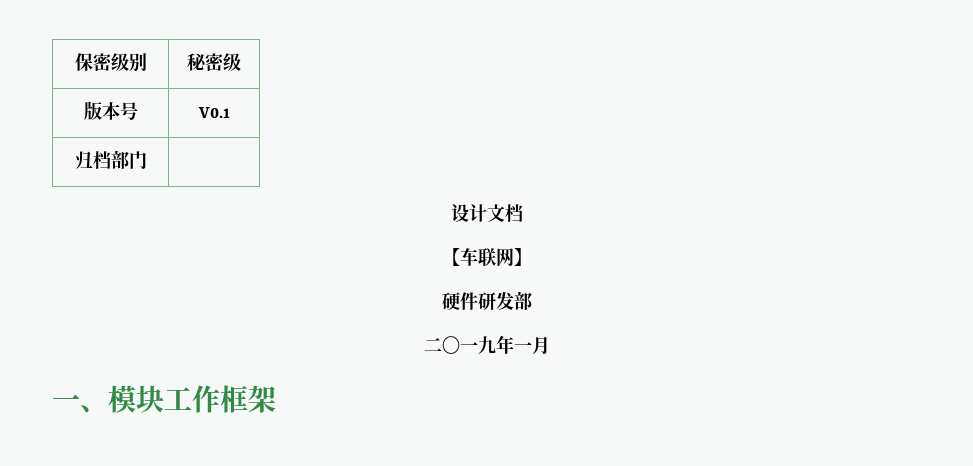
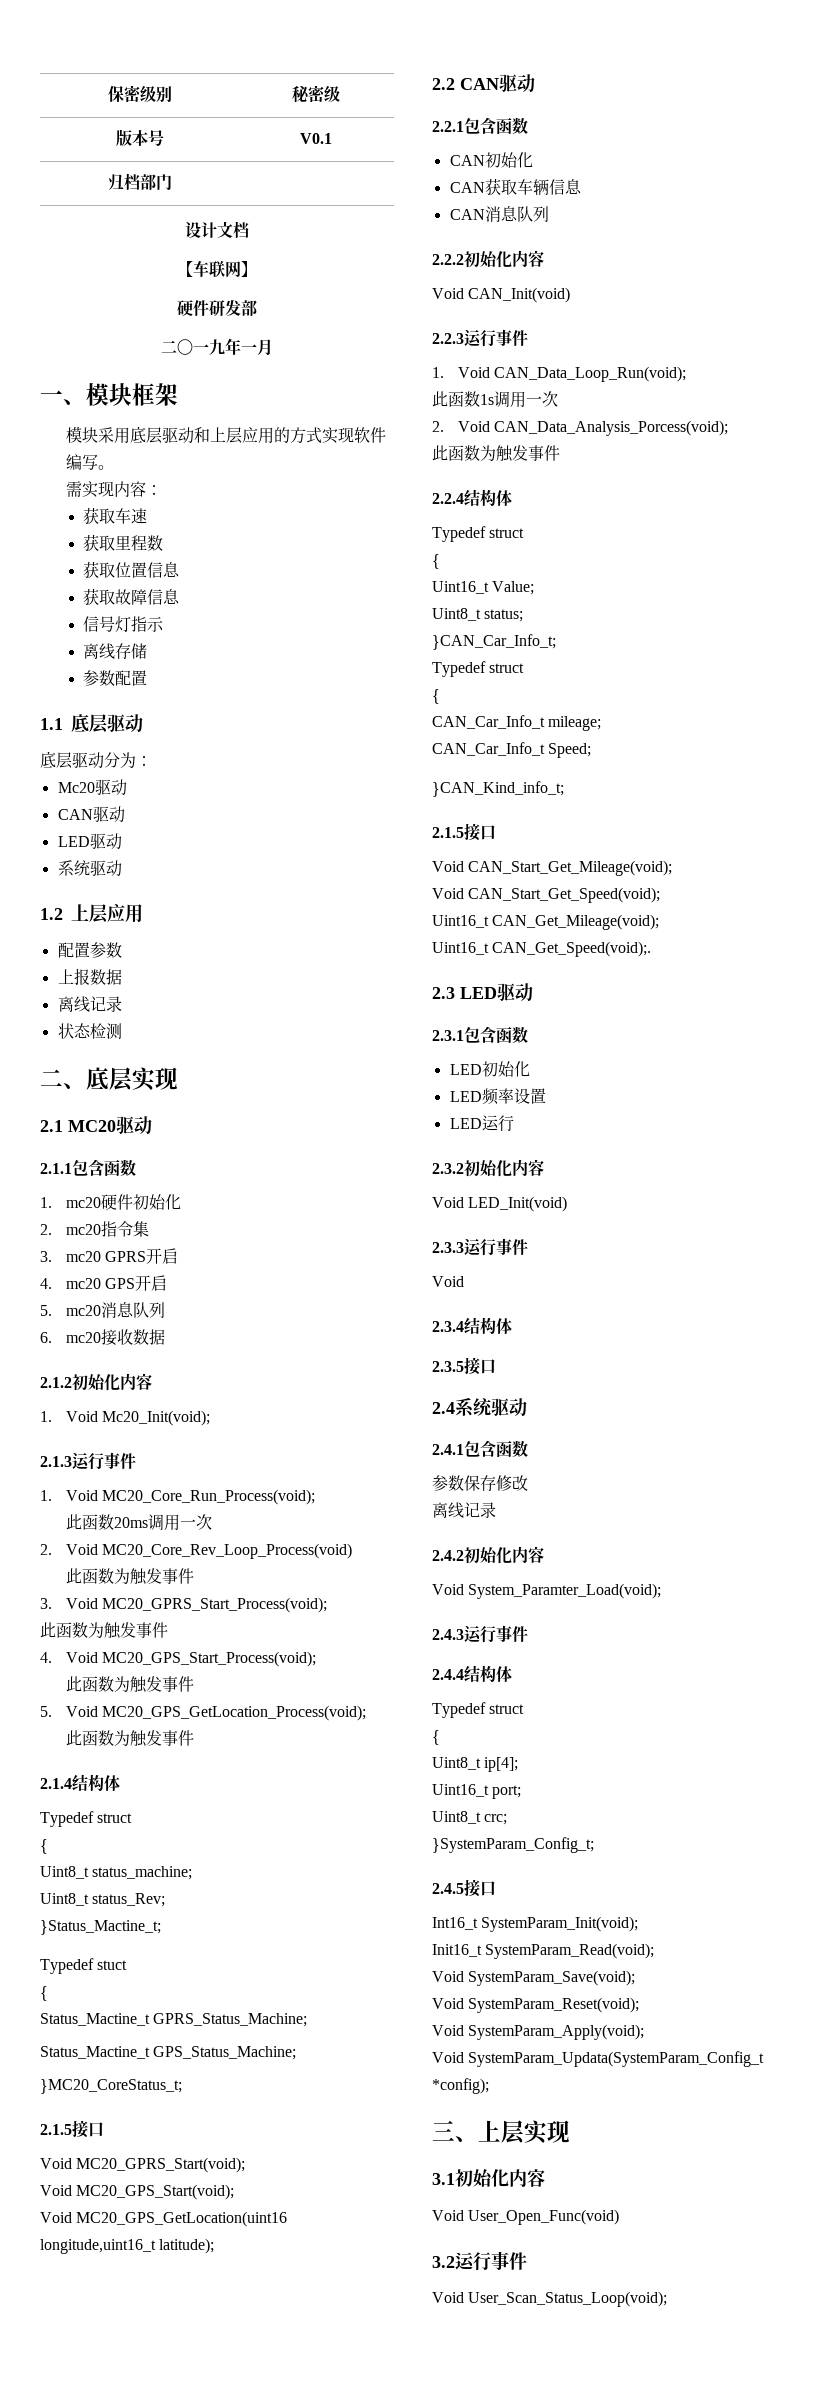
[164,385,220,413] 工作 -> (132, 394) none
(276, 399) none -> [65,426,386,444] [65,454,114,470] [65,481,162,498] [83,507,148,524] [83,534,164,551] [83,561,181,578] [83,588,181,605] [83,616,165,632] [83,643,148,659] [83,670,148,686] [40,714,143,733] [40,751,152,769] [57,779,127,796] [57,806,125,823] [57,833,122,850] [57,860,122,877] [40,904,143,923] [57,942,122,958] [57,968,122,985] [57,996,122,1012] [57,1023,122,1039] [40,1067,178,1091] [40,1116,152,1134] [40,1159,136,1177] [40,1194,181,1210] [40,1221,149,1237] [40,1248,178,1264] [40,1275,167,1291] [40,1302,165,1318] [40,1329,165,1346] [40,1373,152,1391] [40,1410,210,1426] [40,1452,136,1470] [40,1489,315,1505] [65,1514,212,1531] [40,1543,352,1559] [65,1568,194,1585] [40,1597,327,1613] [40,1622,168,1639] [40,1651,316,1667] [65,1676,194,1693] [40,1705,366,1721] [65,1730,194,1747] [40,1774,120,1792] [40,1811,133,1827] [40,1839,48,1854] [40,1866,193,1880] [40,1893,166,1907] [40,1920,161,1935] [40,1958,128,1974] [40,1986,48,2001] [40,2013,308,2027] [40,2046,297,2060] [40,2079,182,2094] [40,2120,104,2138] [40,2157,246,2173] [40,2184,235,2200] [40,2211,288,2227] [40,2238,215,2254] [432,74,535,92] [432,117,528,135] [449,152,533,168] [449,178,582,196] [449,206,549,222] [432,250,544,268] [432,287,571,303] [432,329,528,347] [432,366,686,382] [432,391,558,408] [432,420,728,436] [432,445,560,462] [432,489,512,507] [432,526,525,542] [432,554,440,569] [432,581,535,595] [432,608,524,622] [432,634,556,650] [432,661,525,677] [432,689,440,704] [432,715,602,731] [432,742,592,758] [432,781,564,797] [432,823,496,841] [432,860,673,876] [432,887,661,903] [432,914,660,930] [432,941,652,957] [432,983,533,1001] [432,1026,528,1044] [449,1061,530,1077] [449,1088,546,1105] [449,1115,514,1132] [432,1159,544,1177] [432,1196,568,1212] [432,1238,528,1256] [432,1276,464,1287] [432,1317,512,1335] [432,1357,496,1375] [432,1397,527,1417] [432,1440,528,1458] [432,1475,528,1491] [432,1502,496,1518] [432,1546,544,1564] [432,1583,662,1599] [432,1625,528,1643] [432,1665,512,1683] [432,1702,525,1718] [432,1730,440,1745] [432,1757,519,1772] [432,1784,522,1799] [432,1811,508,1825] [432,1837,594,1853] [432,1879,496,1897] [432,1916,639,1932] [432,1943,655,1959] [432,1970,636,1986] [432,1997,640,2013] [432,2024,645,2040] [432,2051,765,2067] [432,2078,489,2094] [432,2120,570,2144] [432,2169,545,2187] [432,2209,620,2225] [432,2251,527,2271] [432,2291,668,2307] // 模块采用底层驱动和上层应用的方式实现软件编写。 // 需实现内容： // 获取车速 // 获取里程数 // 获取位置信息 // 获取故障信息 // 信号灯指示 // 离线存储 // 参数配置 // 1.1底层驱动 // 底层驱动分为： // Mc20驱动 // CAN驱动 // LED驱动 // 系统驱动 // 1.2上层应用 // 配置参数 // 上报数据 // 离线记录 // 状态检测 // 二、底层实现 // 2.1 MC20驱动 // 2.1.1包含函数 // 1. mc20硬件初始化 // 2. mc20指令集 // 3. mc20 GPRS开启 // 4. mc20 GPS开启 // 5. mc20消息队列 // 6. mc20接收数据 // 2.1.2初始化内容 // 1. Void Mc20_Init(void); // 2.1.3运行事件 // 1. Void MC20_Core_Run_Process(void); // 此函数20ms调用一次 // 2. Void MC20_Core_Rev_Loop_Process(void) // 此函数为触发事件 // 3. Void MC20_GPRS_Start_Process(void); // 此函数为触发事件 // 4. Void MC20_GPS_Start_Process(void); // 此函数为触发事件 // 5. Void MC20_GPS_GetLocation_Process(void); // 此函数为触发事件 // 2.1.4结构体 // Typedef struct // { // Uint8_t status_machine; // Uint8_t status_Rev; // }Status_Mactine_t; // Typedef stuct // { // Status_Mactine_t GPRS_Status_Machine; // Status_Mactine_t GPS_Status_Machine; // }MC20_CoreStatus_t; // 2.1.5接口 // Void MC20_GPRS_Start(void); // Void MC20_GPS_Start(void); // Void MC20_GPS_GetLocation(uint16 longitude,uint16_t latitude); // 2.2 CAN驱动 // 2.2.1包含函数 // CAN初始化 // CAN获取车辆信息 // CAN消息队列 // 2.2.2初始化内容 // Void CAN_Init(void) // 2.2.3运行事件 // 1. Void CAN_Data_Loop_Run(void); // 此函数1s调用一次 // 2. Void CAN_Data_Analysis_Porcess(void); // 此函数为触发事件 // 2.2.4结构体 // Typedef struct // { // Uint16_t Value; // Uint8_t status; // }CAN_Car_Info_t; // Typedef struct // { // CAN_Car_Info_t mileage; // CAN_Car_Info_t Speed; // }CAN_Kind_info_t; // 2.1.5接口 // Void CAN_Start_Get_Mileage(void); // Void CAN_Start_Get_Speed(void); // Uint16_t CAN_Get_Mileage(void); // Uint16_t CAN_Get_Speed(void);. // 2.3 LED驱动 // 2.3.1包含函数 // LED初始化 // LED频率设置 // LED运行 // 2.3.2初始化内容 // Void LED_Init(void) // 2.3.3运行事件 // Void // 2.3.4结构体 // 2.3.5接口 // 2.4系统驱动 // 2.4.1包含函数 // 参数保存修改 // 离线记录 // 2.4.2初始化内容 // Void System_Paramter_Load(void); // 2.4.3运行事件 // 2.4.4结构体 // Typedef struct // { // Uint8_t ip[4]; // Uint16_t port; // Uint8_t crc; // }SystemParam_Config_t; // 2.4.5接口 // Int16_t SystemParam_Init(void); // Init16_t SystemParam_Read(void); // Void SystemParam_Save(void); // Void SystemParam_Reset(void); // Void SystemParam_Apply(void); // Void SystemParam_Updata(SystemParam_Config_t *config); // 三、上层实现 // 3.1初始化内容 // Void User_Open_Func(void) // 3.2运行事件 // Void User_Scan_Status_Loop(void);

